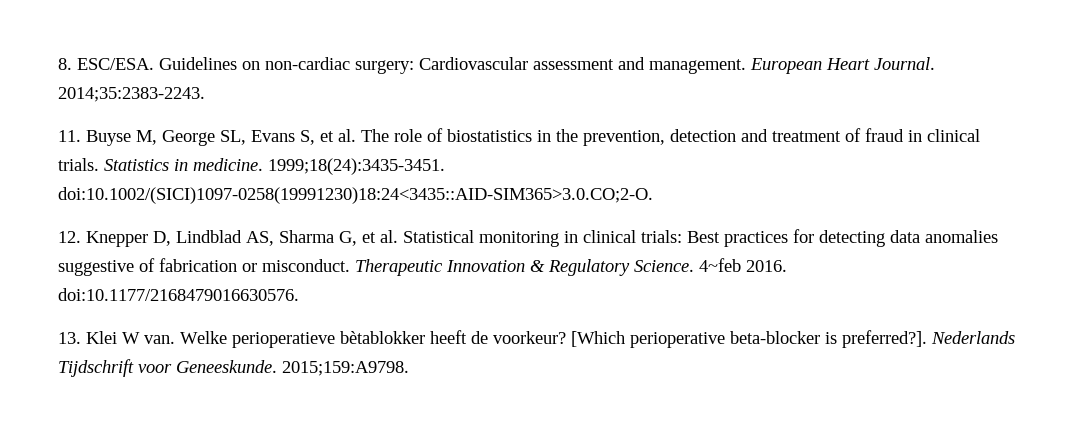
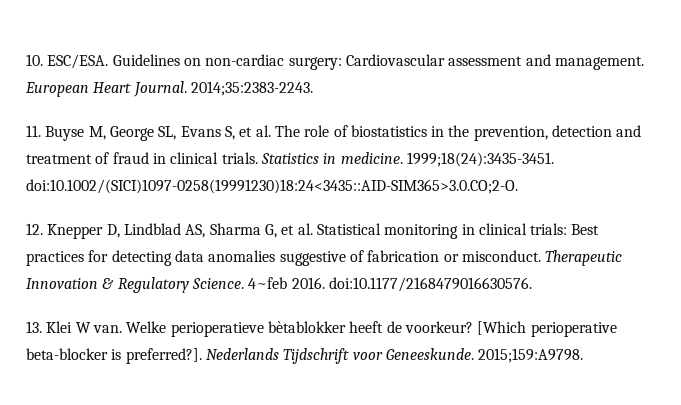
[58,58,72,70] 8. -> [26,54,43,66] 10.

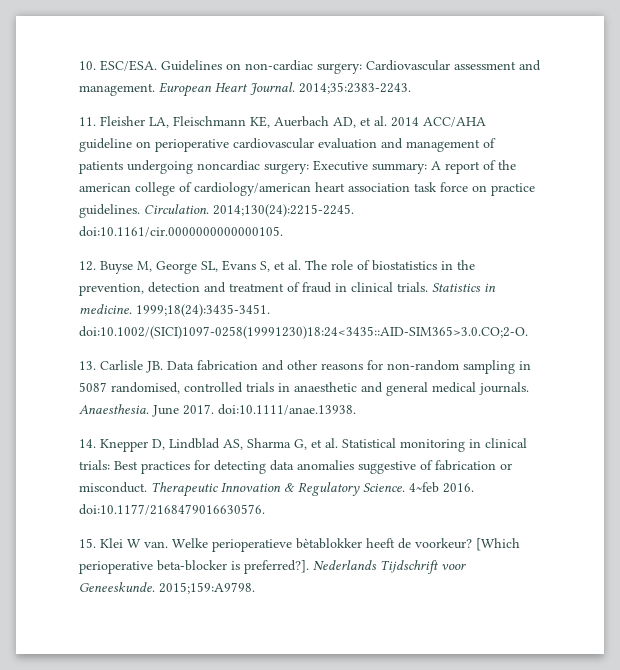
(41, 131) none -> [100,116,486,128] [79,138,496,152] [79,160,516,174] [79,182,535,196] [79,204,354,218] [79,226,283,237] [79,261,96,271] Fleisher LA, Fleischmann KE, Auerbach AD, et al. 2014 ACC/AHA guideline on perioperative cardiovascular evaluation and management of patients undergoing noncardiac surgery: Executive summary: A report of the american college of cardiology/american heart association task force on practice guidelines. Circulation. 2014;130(24):2215-2245. doi:10.1161/cir.0000000000000105. // 12.
[26,223,43,235] 12. -> [79,360,531,374] [79,382,529,396] [79,404,356,417] [79,439,96,448] 13. Carlisle JB. Data fabrication and other reasons for non-random sampling in 5087 randomised, controlled trials in anaesthetic and general medical journals. Anaesthesia. June 2017. doi:10.1111/anae.13938. // 14.
[26,321,42,333] 13. -> [79,538,96,548] 15.

